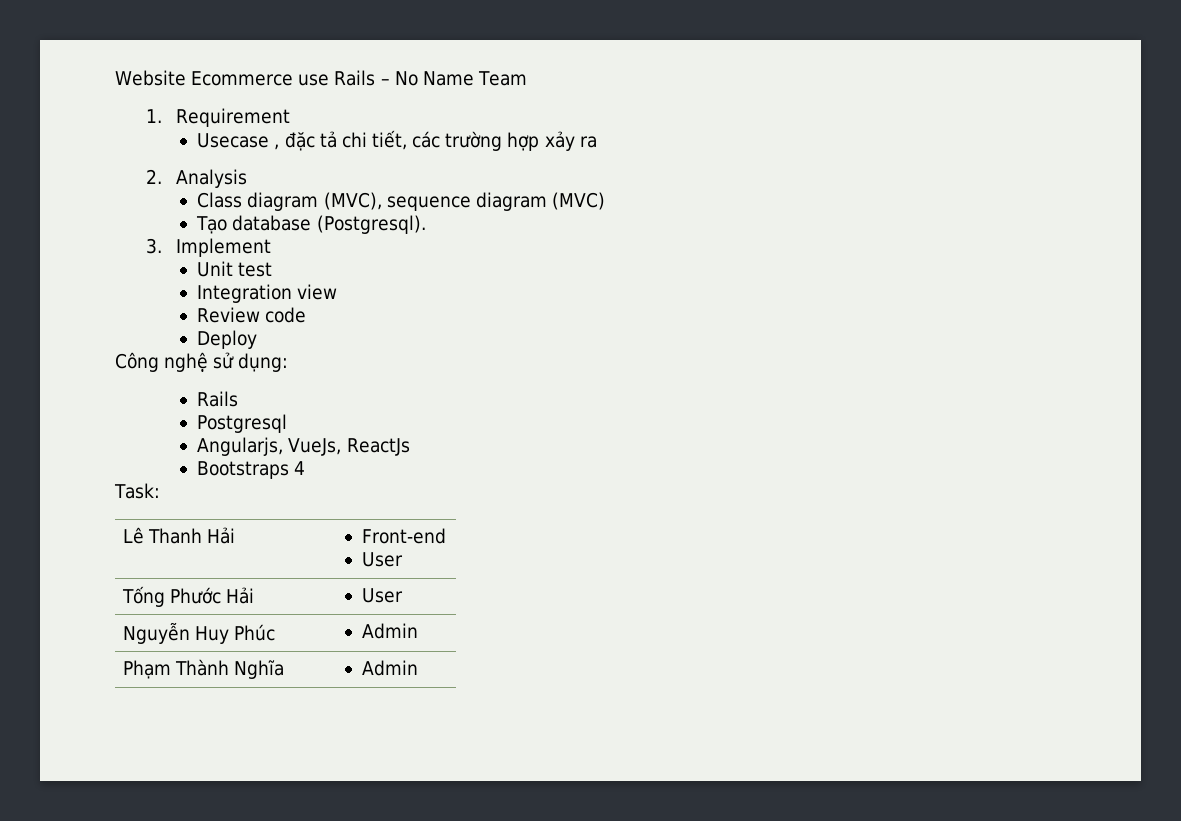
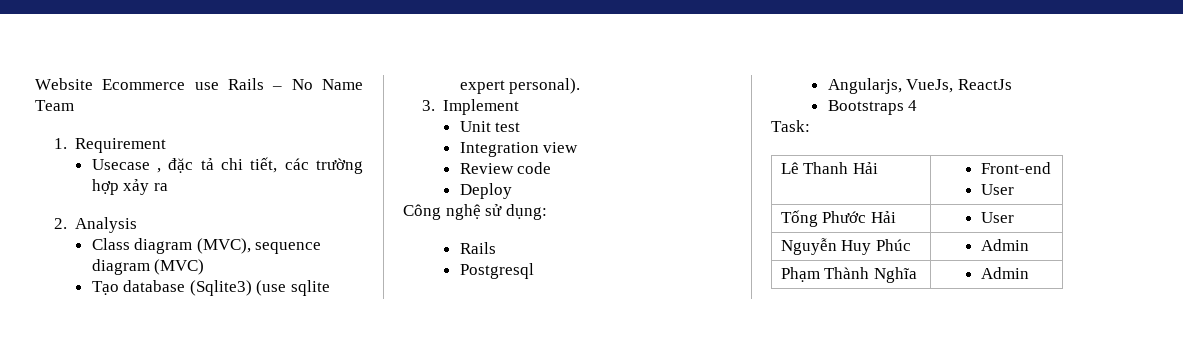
[316,215,426,234] (Postgresql). -> [189,280,330,296] [459,78,581,94] (Sqlite3) (use sqlite expert personal).

